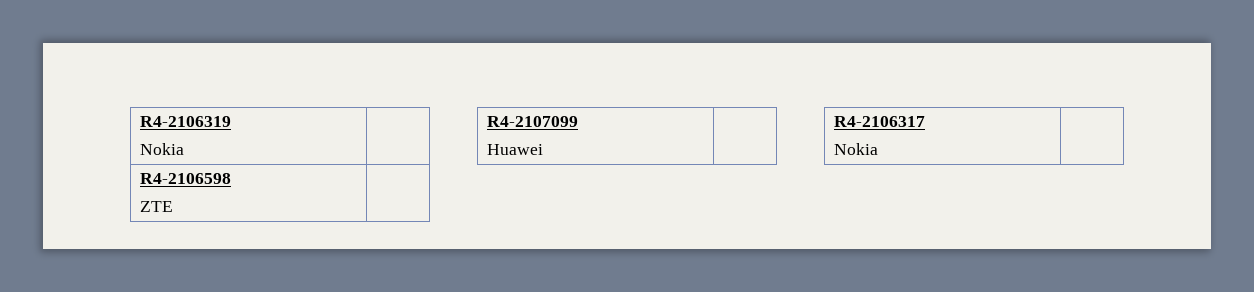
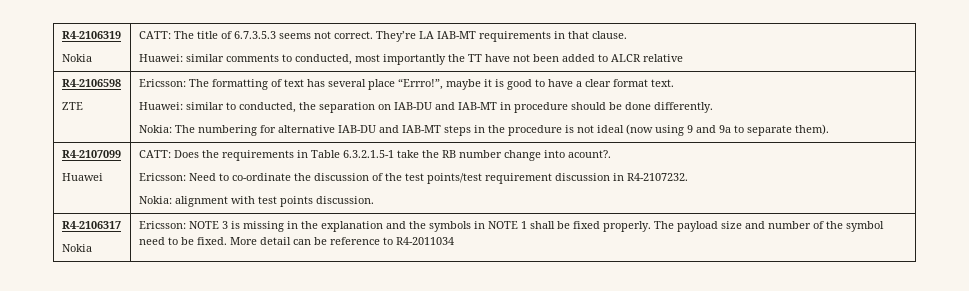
[140,173,232,184] [140,201,174,212] [487,116,579,127] [487,144,544,155] [834,116,926,127] [834,143,879,155] // R4-2106598 // ZTE | // R4-2107099 // Huawei | // R4-2106317 // Nokia | -> [138,31,627,42] [138,54,683,65] [61,79,121,87] [61,102,83,110] [138,78,674,90] [138,102,713,113] [138,124,829,136] [61,150,121,158] [61,173,103,181] [138,150,611,161] [138,173,688,184] [138,196,374,207] [61,221,121,229] [61,244,92,252] [138,221,884,232] [138,237,454,245] CATT: The title of 6.7.3.5.3 seems not correct. They’re LA IAB-MT requirements in that clause. // Huawei: similar comments to conducted, most importantly the TT have not been added to ALCR relative // R4-2106598 // ZTE | Ericsson: The formatting of text has several place “Errro!”, maybe it is good to have a clear format text. // Huawei: similar to conducted, the separation on IAB-DU and IAB-MT in procedure should be done differently. // Nokia: The numbering for alternative IAB-DU and IAB-MT steps in the procedure is not ideal (now using 9 and 9a to separate them). // R4-2107099 // Huawei | CATT: Does the requirements in Table 6.3.2.1.5-1 take the RB number change into acount?. // Ericsson: Need to co-ordinate the discussion of the test points/test requirement discussion in R4-2107232. // Nokia: alignment with test points discussion. // R4-2106317 // Nokia | Ericsson: NOTE 3 is missing in the explanation and the symbols in NOTE 1 shall be fixed properly. The payload size and number of the symbol need to be fixed. More detail can be reference to R4-2011034

